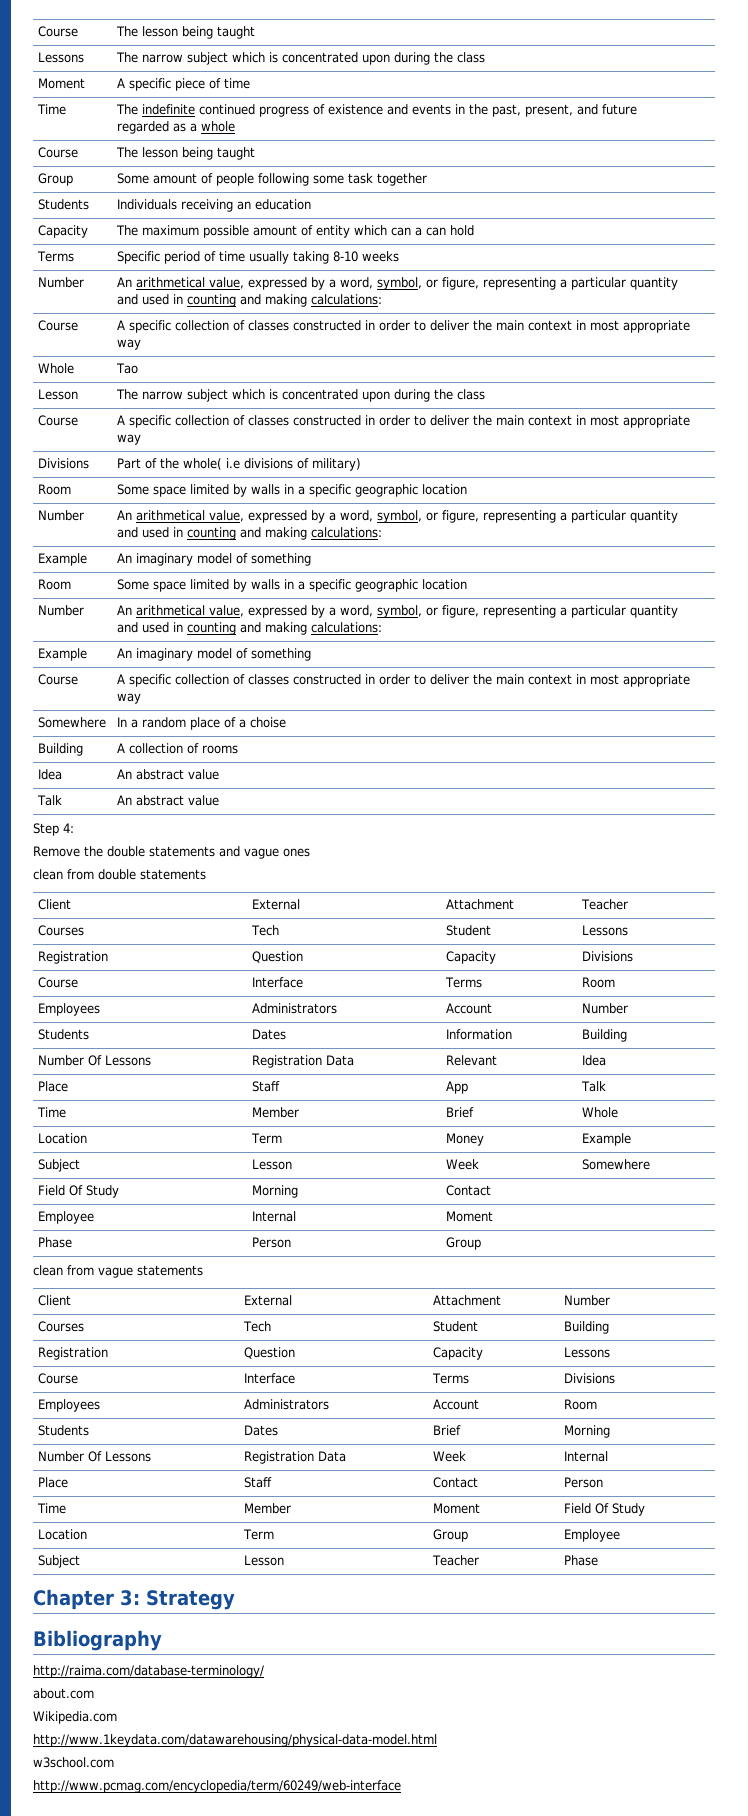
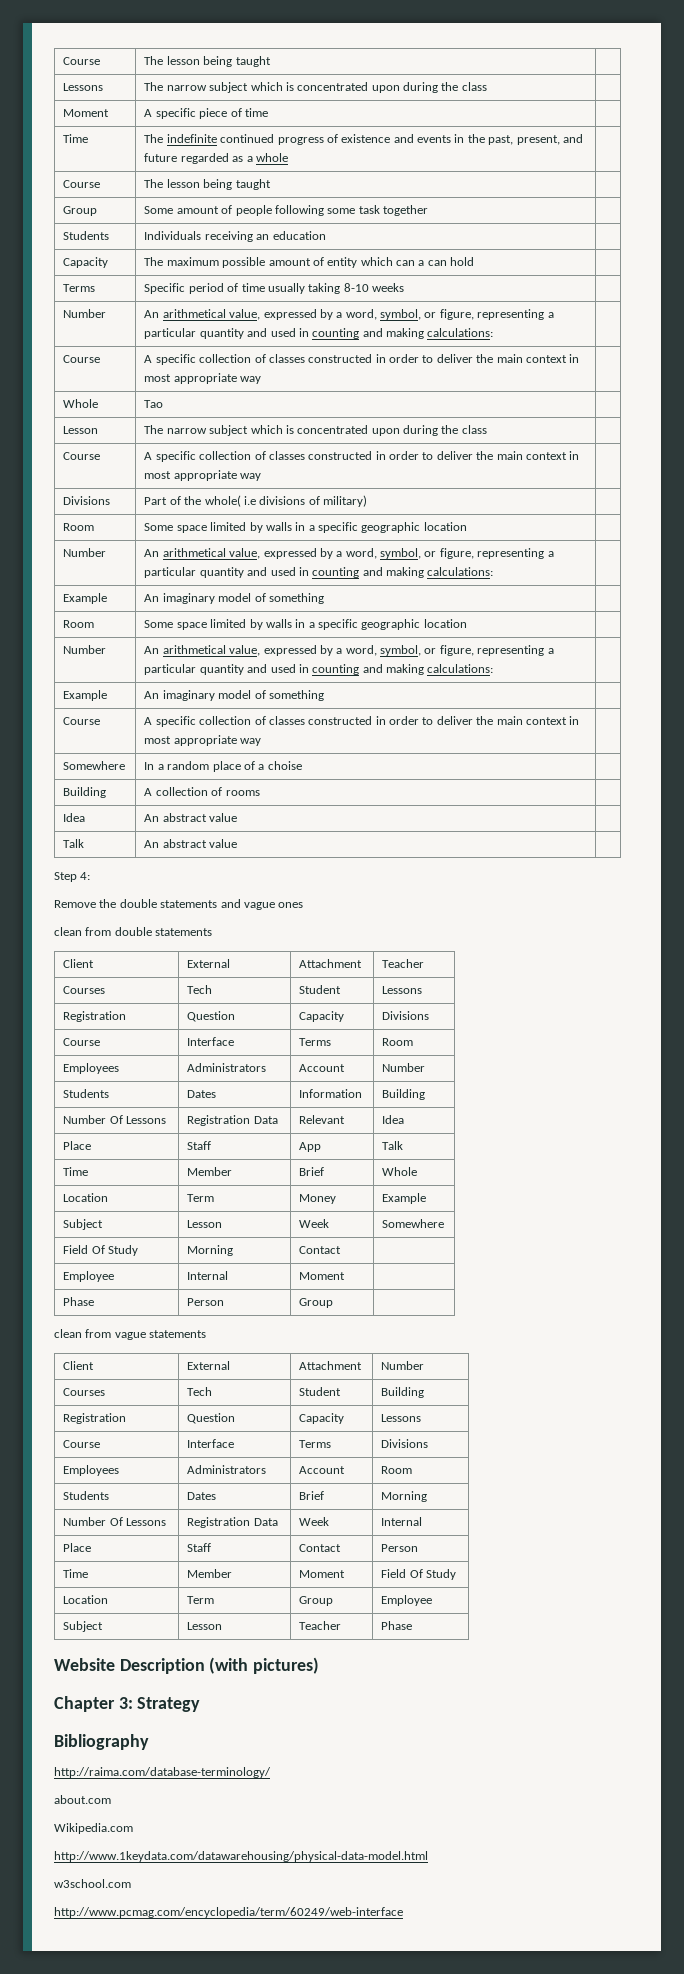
(599, 1560) none -> [54,1657,320,1674] // Website Description (with pictures)

